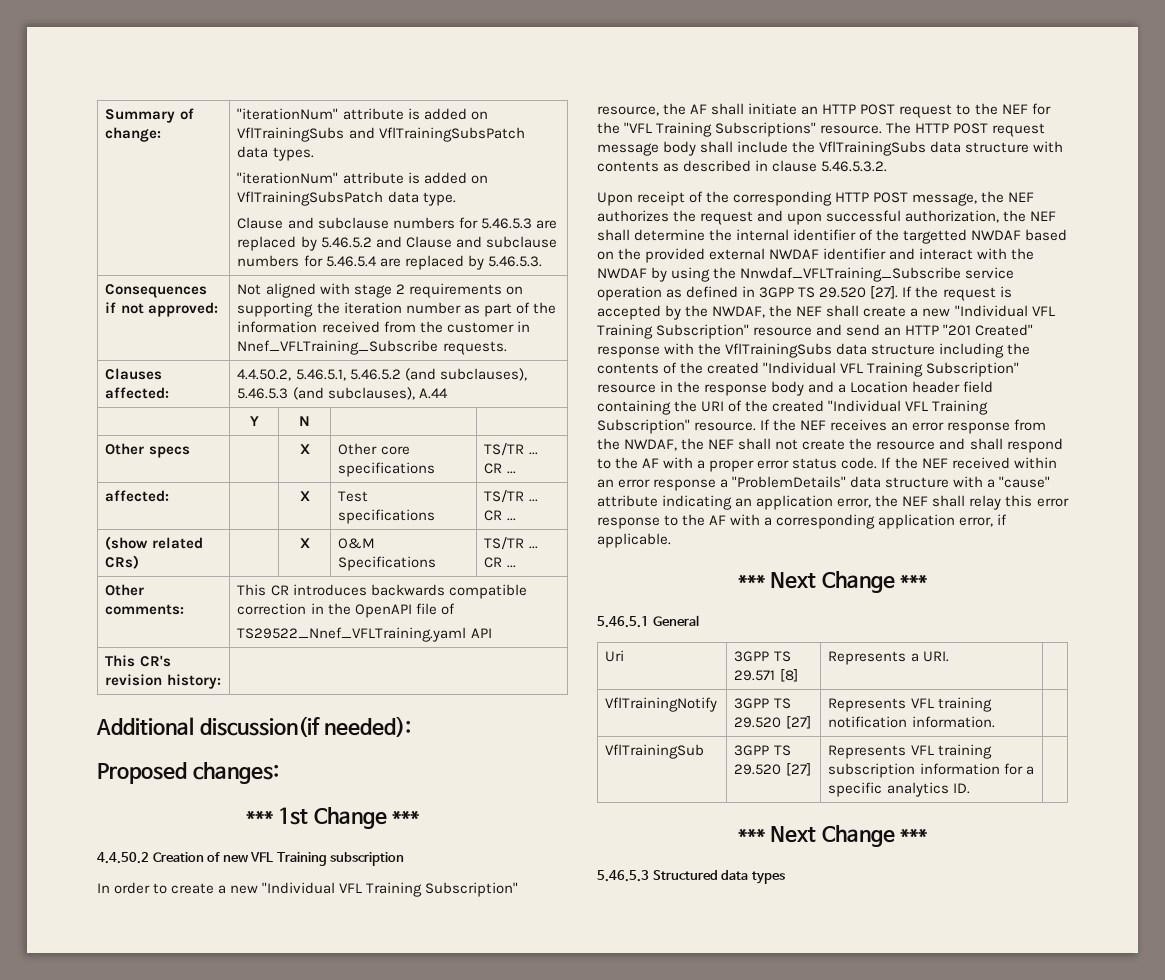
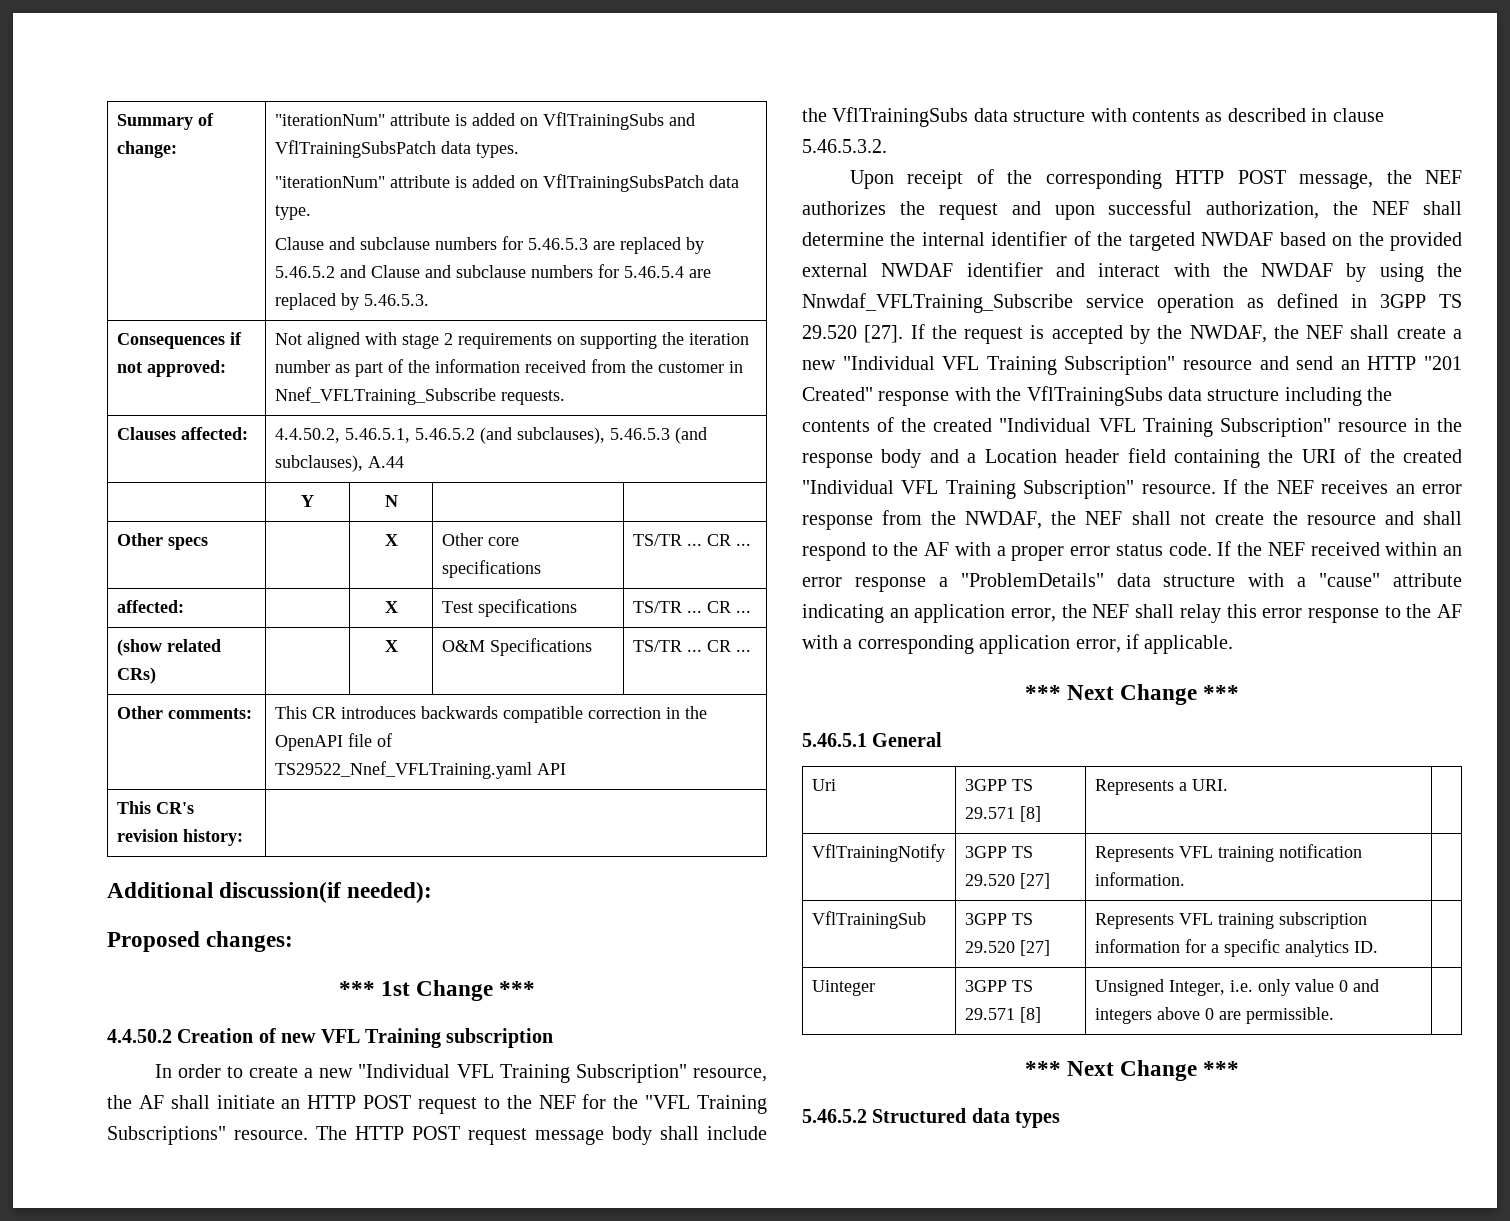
[903,229,968,244] targetted -> [1128,232,1195,251] targeted
[737,825,928,847] [597,870,649,882] // *** Next Change *** // 5.46.5.3 -> [811,980,875,996] [964,980,1033,992] [964,1007,1041,1023] [1094,979,1379,996] [1094,1007,1334,1024] [1024,1060,1240,1081] [802,1109,867,1123] // Uinteger | 3GPP TS 29.571 [8] | Unsigned Integer, i.e. only value 0 and integers above 0 are permissible. | // *** Next Change *** // 5.46.5.2

